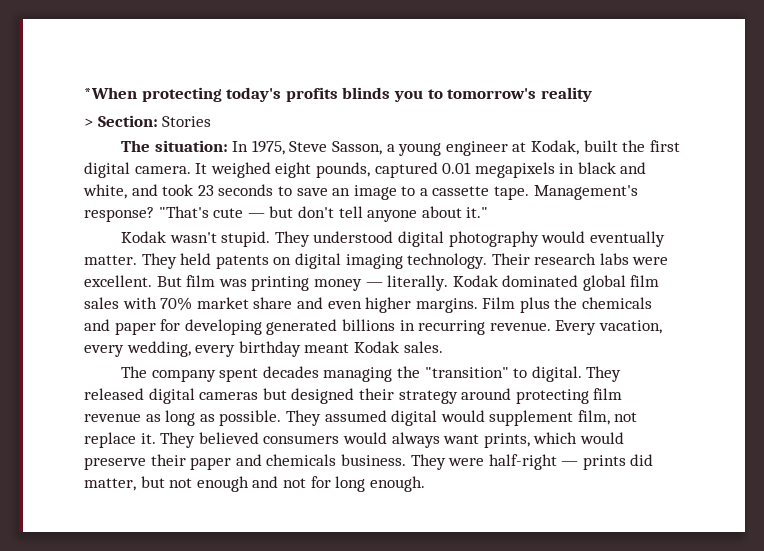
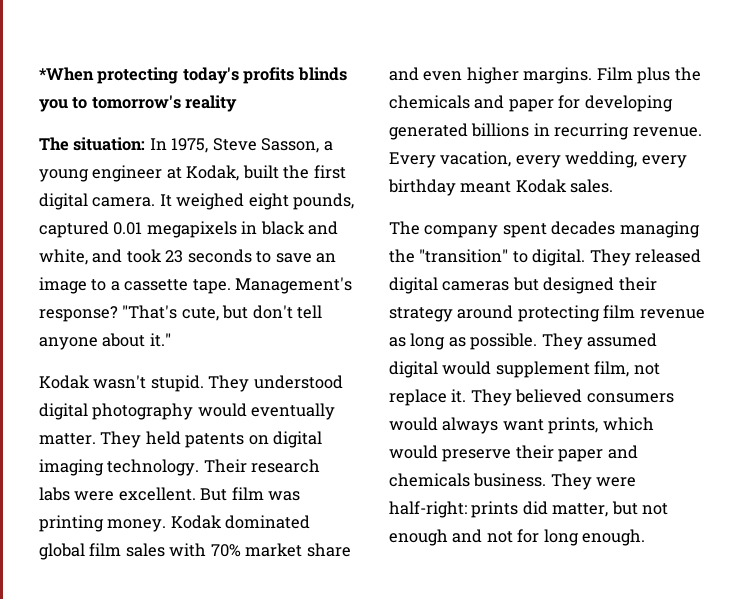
[84,115,212,127] // > Section: Stories -> (238, 103) none
[213,208,265,218] cute — -> [181,307,219,321] cute,
[313,275,449,291] money — literally. -> [107,519,167,532] money.
[488,454,579,470] half-right — -> [389,501,467,518] half-right:

